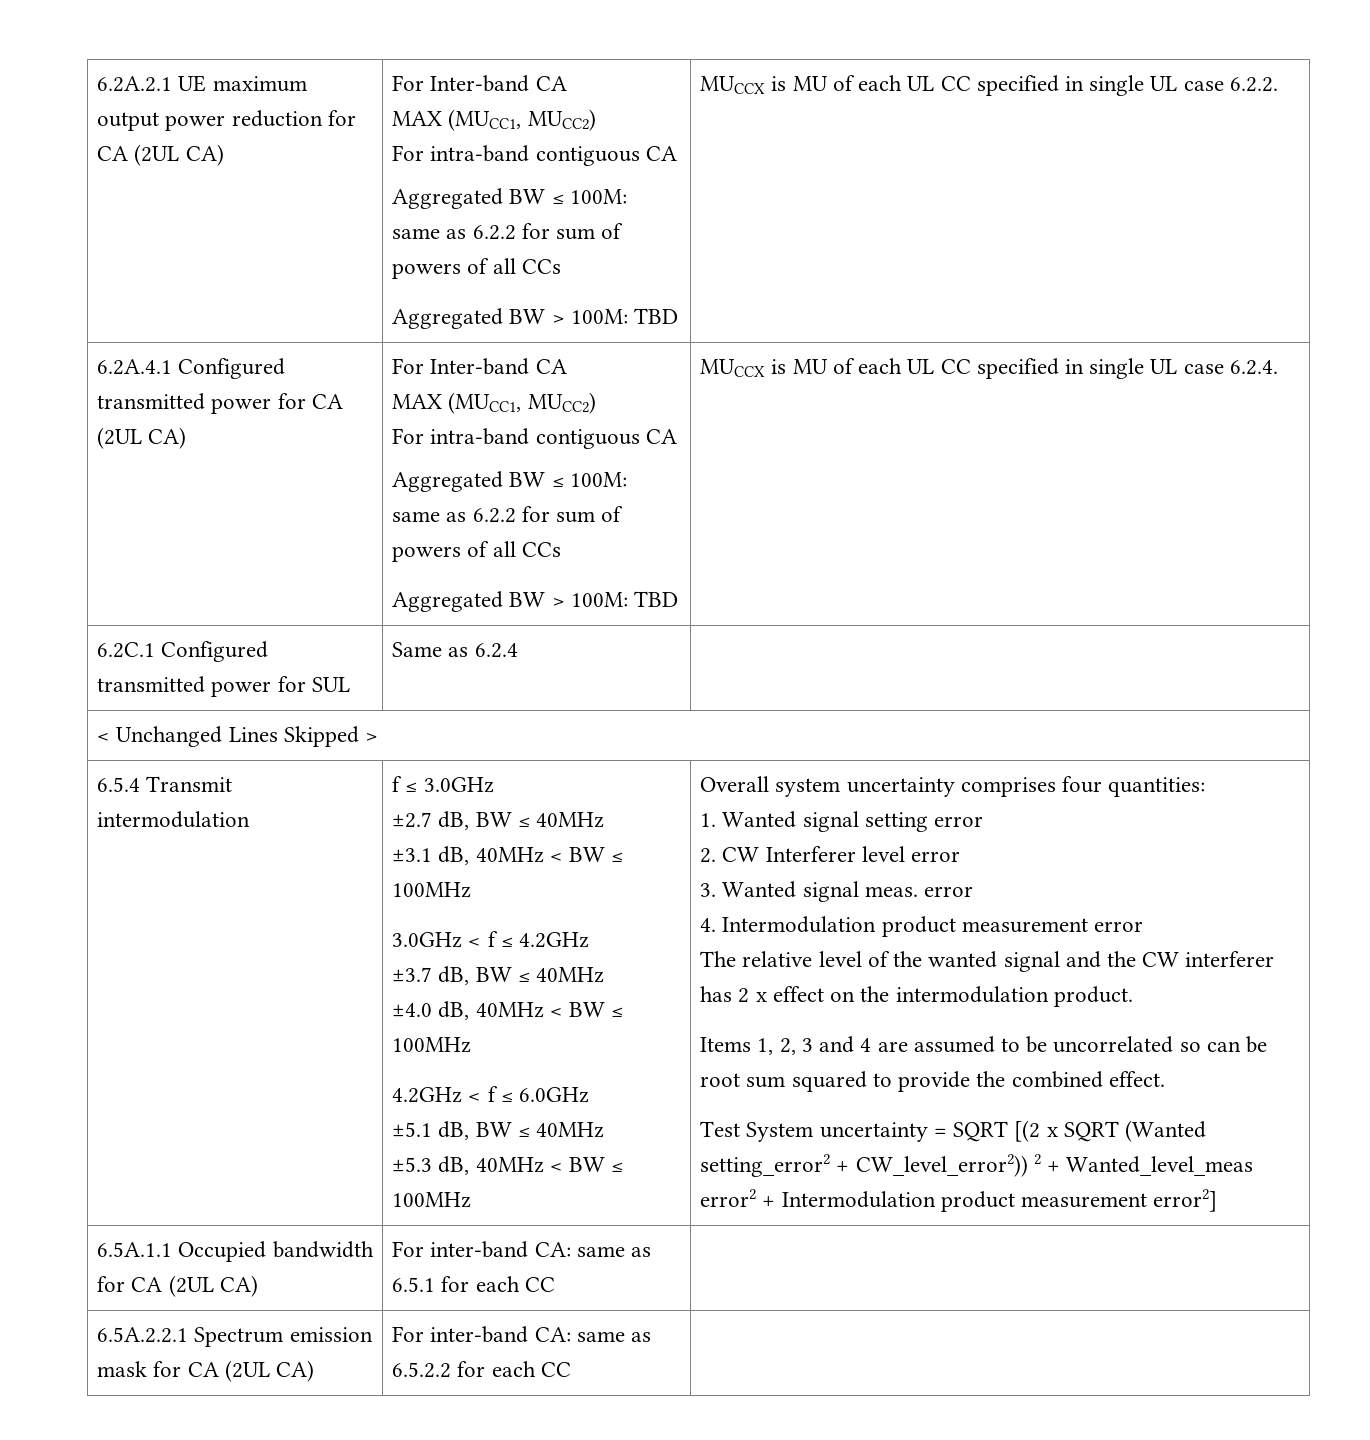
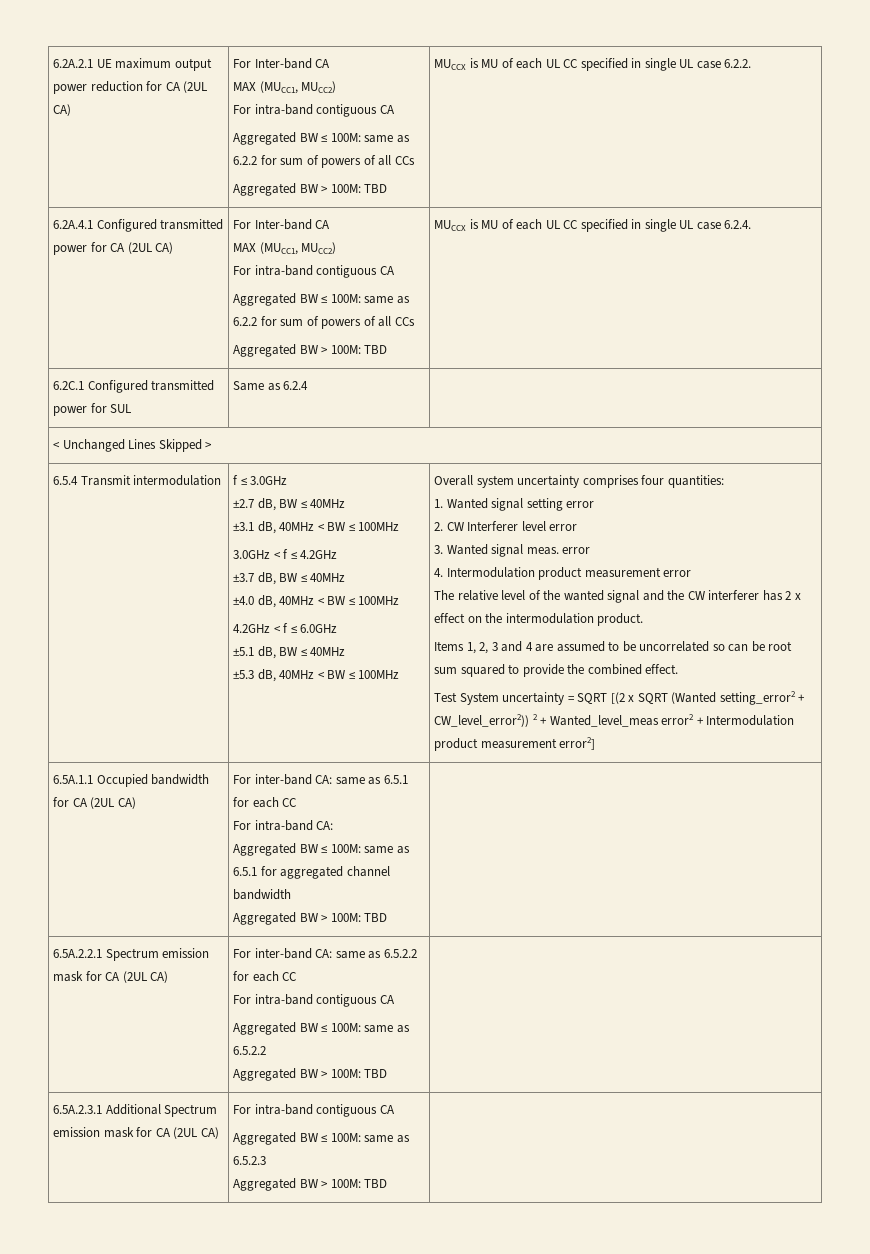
(555, 1284) none -> [233,820,334,831] [233,843,410,856] [233,866,390,879] [233,889,292,900] [233,912,388,925] // For intra-band CA: // Aggregated BW ≤ 100M: same as 6.5.1 for aggregated channel bandwidth // Aggregated BW > 100M: TBD
(571, 1369) none -> [233,994,395,1007] [233,1022,410,1035] [233,1046,267,1055] [233,1068,388,1081] [53,1104,218,1117] [53,1127,219,1139] [233,1104,395,1117] [233,1132,410,1145] [233,1156,267,1165] [233,1178,388,1191] // For intra-band contiguous CA // Aggregated BW ≤ 100M: same as 6.5.2.2 // Aggregated BW > 100M: TBD | // 6.5A.2.3.1 Additional Spectrum emission mask for CA (2UL CA) | For intra-band contiguous CA // Aggregated BW ≤ 100M: same as 6.5.2.3 // Aggregated BW > 100M: TBD

